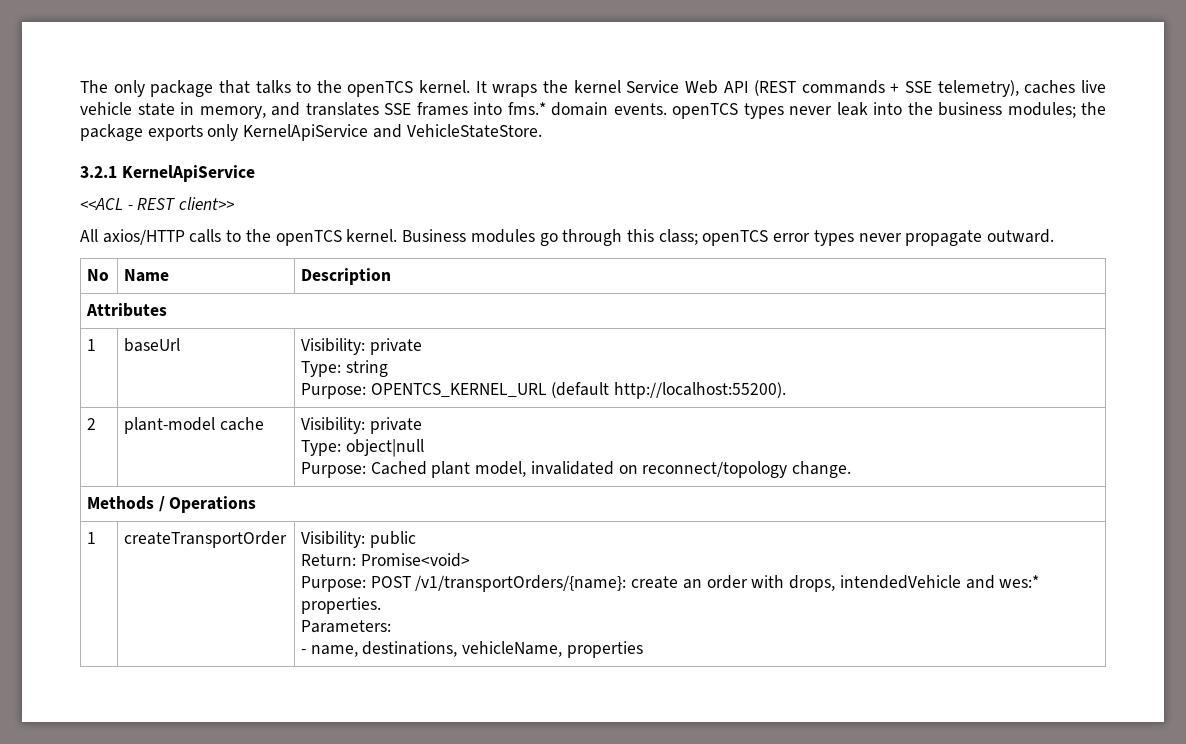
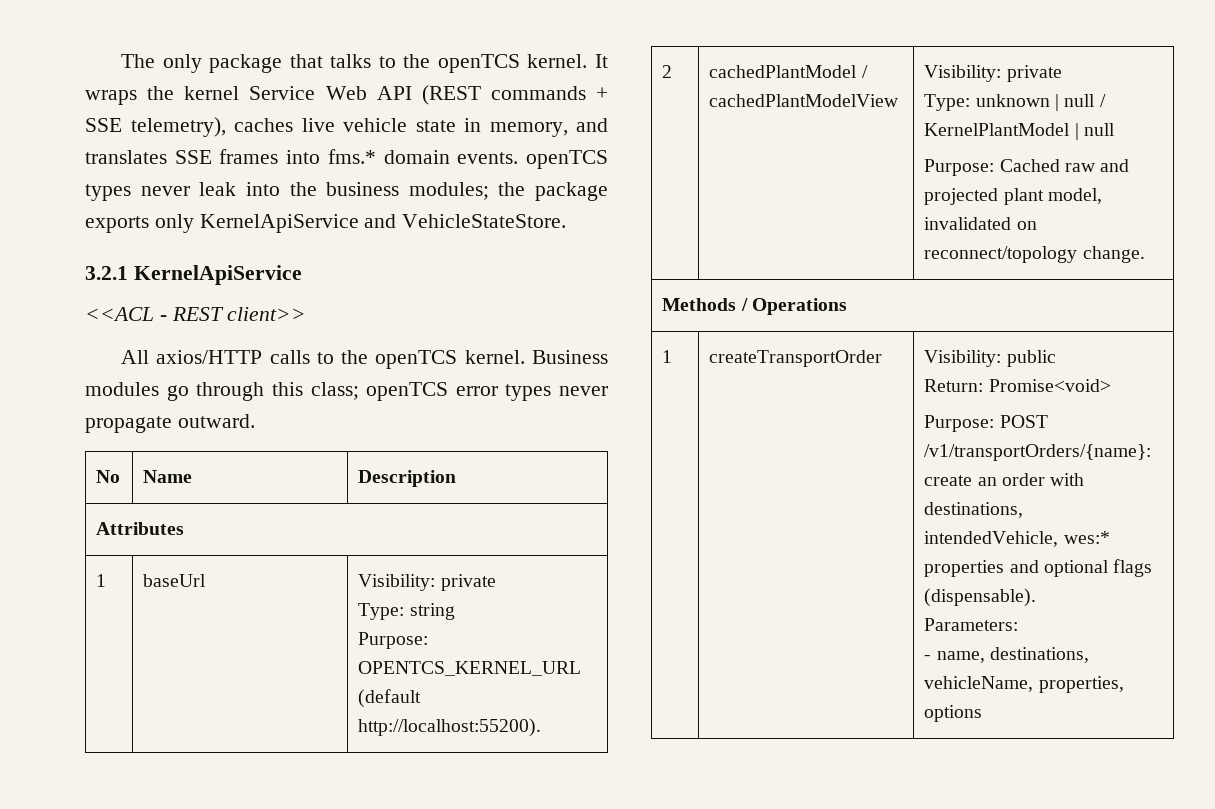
[124,417,264,434] [301,417,422,434] [301,439,424,457] plant-model cache | Visibility: private // Type: object|null -> [709,65,868,78] [709,94,899,107] [924,65,1062,82] [924,94,1106,111] [924,123,1116,140] cachedPlantModel / cachedPlantModelView | Visibility: private // Type: unknown | null / KernelPlantModel | null
(427, 468) none -> [1065,159,1130,172] [924,188,999,205] raw and projected
[789,575,1040,592] [301,597,382,614] drops, intendedVehicle and wes:* properties. -> [924,502,1024,518] [924,531,1110,547] [924,559,1153,577] [924,588,1037,607] destinations, intendedVehicle, wes:* properties and optional flags (dispensable).
[566,641,643,658] properties -> [1038,676,1124,693] [924,705,983,722] properties, options

